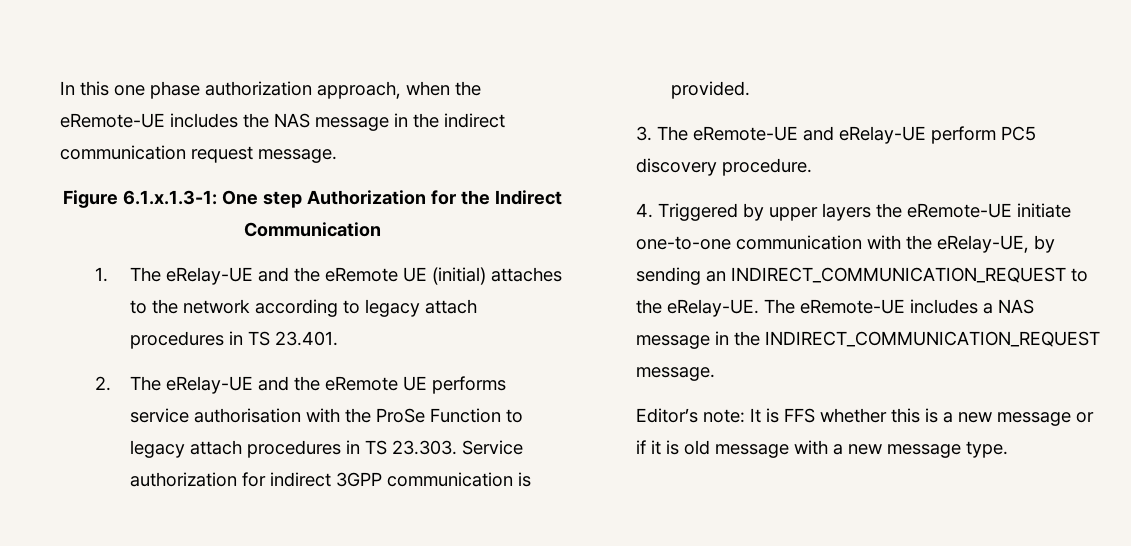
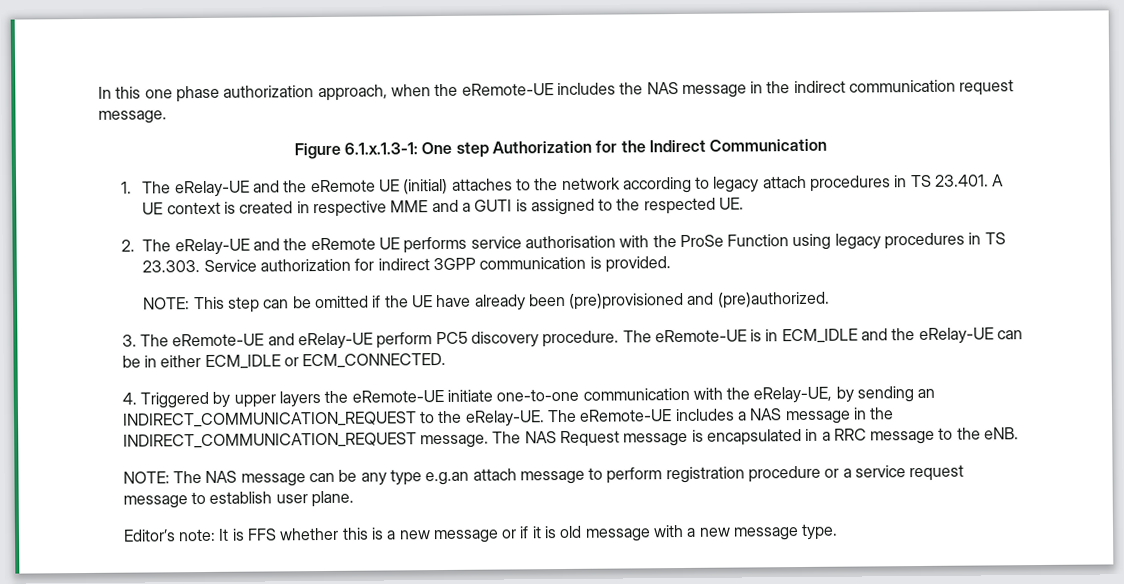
(339, 338) none -> [992,174,1005,187] [142,197,745,218] A UE context is created in respective MME and a GUTI is assigned to the respected UE.
[506,409,524,423] [130,440,243,458] to legacy attach -> [792,233,881,251] using legacy
(751, 90) none -> [143,291,830,313] // NOTE: This step can be omitted if the UE have already been (pre)provisioned and (pre)authorized.
(813, 167) none -> [622,327,1024,345] [121,352,447,369] The eRemote-UE is in ECM_IDLE and the eRelay-UE can be in either ECM_IDLE or ECM_CONNECTED.
(716, 374) none -> [492,427,1020,448] [122,464,965,487] [122,490,354,509] The NAS Request message is encapsulated in a RRC message to the eNB. // NOTE: The NAS message can be any type e.g.an attach message to perform registration procedure or a service request message to establish user plane.

